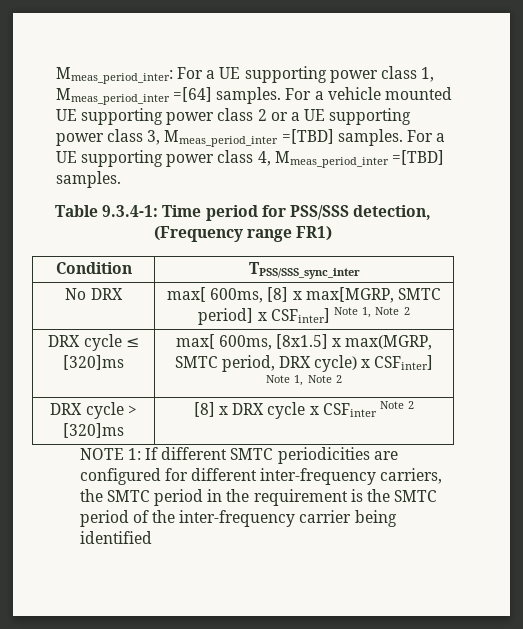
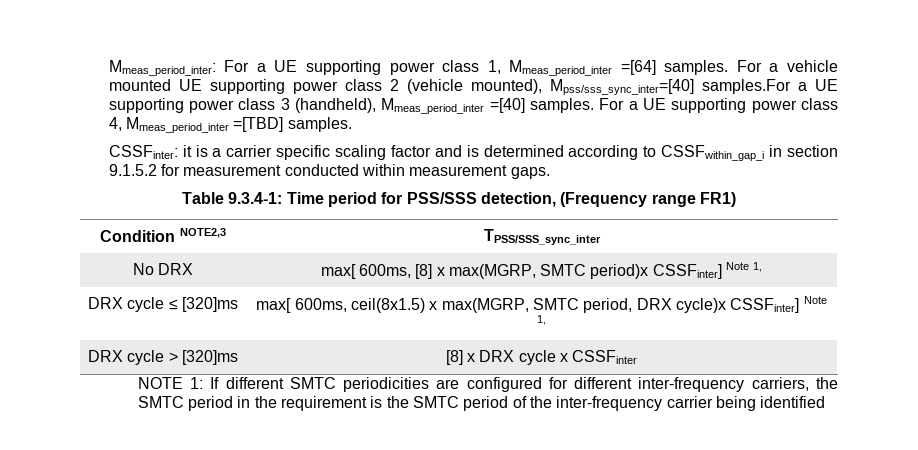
[270,108,412,125] [55,129,334,147] or a UE supporting power class 3, Mmeas_period_inter =[TBD] -> [406,79,839,95] [108,98,525,114] (vehicle mounted), Mpss/sss_sync_inter=[40] samples.For a UE supporting power class 3 (handheld), Mmeas_period_inter =[40]
(121, 179) none -> [108,145,838,161] [108,164,550,179] // CSSFinter: it is a carrier specific scaling factor and is determined according to CSSFwithin_gap_i in section 9.1.5.2 for measurement conducted within measurement gaps.
(132, 268) none -> [179,228,226,238] NOTE2,3
[305,287,441,303] [198,307,410,325] max[MGRP, SMTC period] x CSFinter] Note 1, Note 2 -> [448,262,763,279] max(MGRP, SMTC period)x CSSFinter] Note 1,
[276,334,328,349] [8x1.5] -> [351,298,426,313] ceil(8x1.5)
[314,355,434,372] [266,375,342,386] cycle) x CSFinter] Note 1, Note 2 -> [675,296,827,313] [537,315,546,325] cycle)x CSSFinter] Note 1,
[322,401,415,417] CSFinter Note 2 -> [572,350,638,364] CSSFinter

